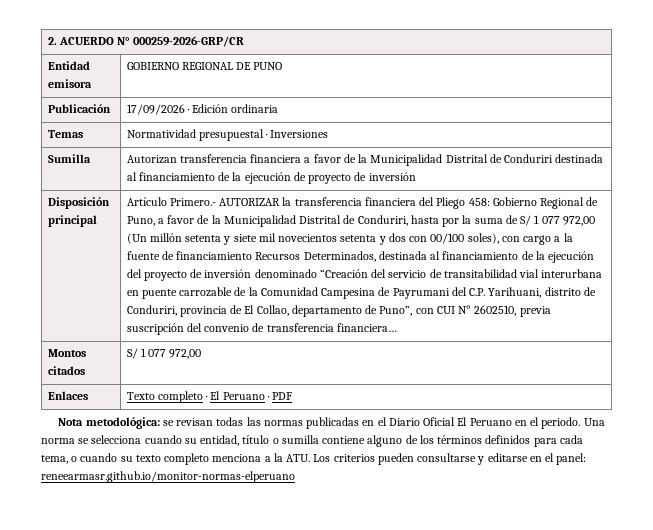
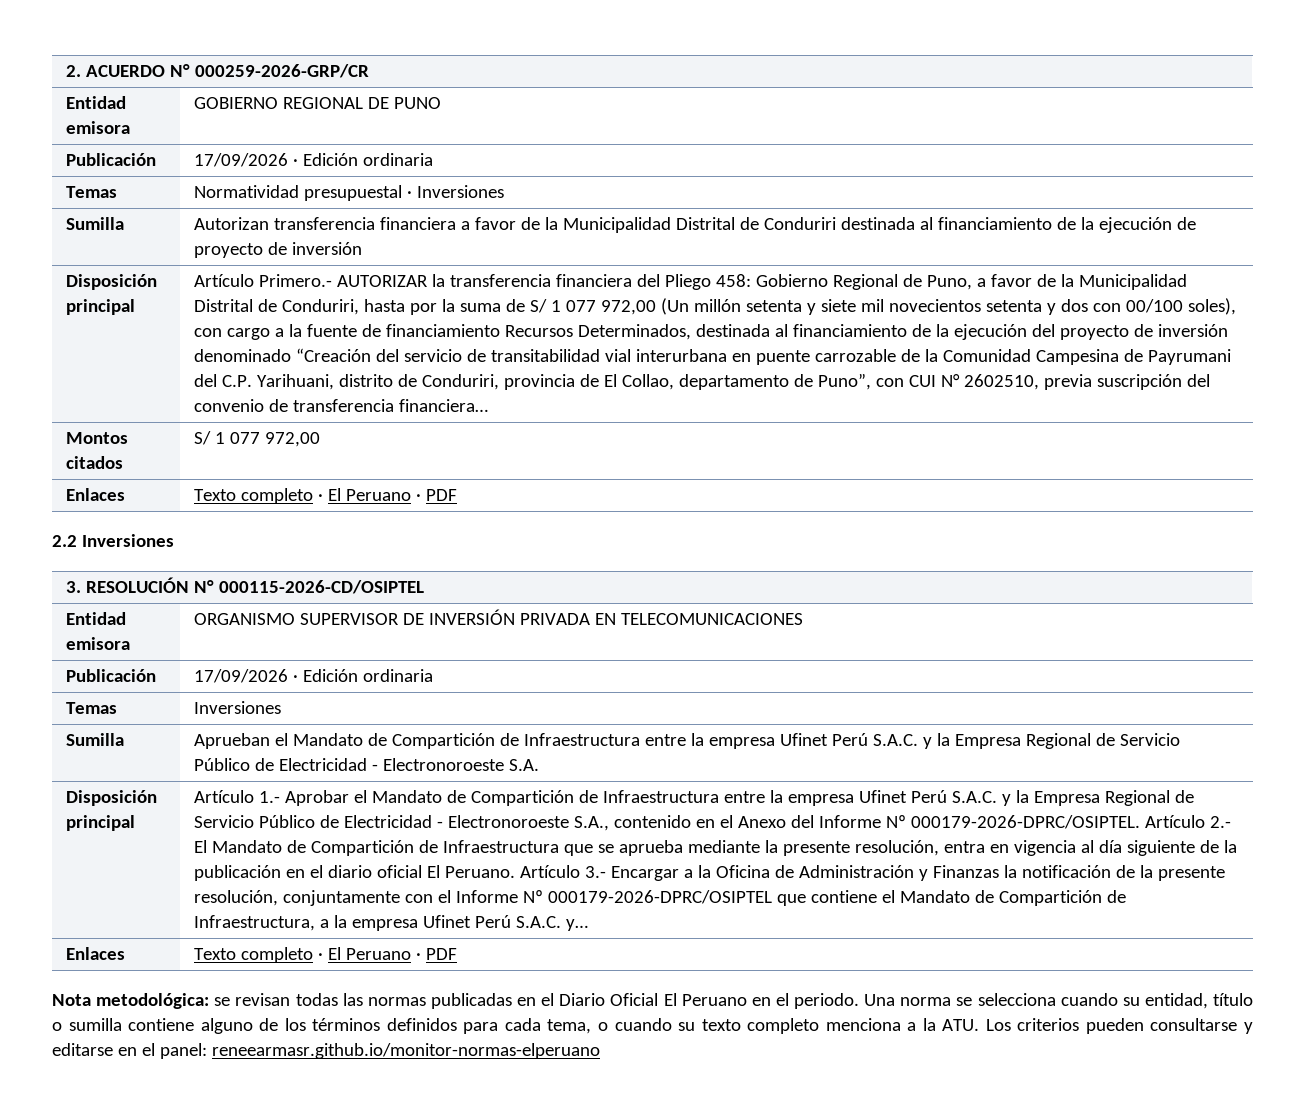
(293, 396) none -> [52,534,174,547] [65,577,424,594] [65,612,126,625] [65,637,130,650] [193,609,803,625] [65,669,156,682] [193,669,433,683] [65,702,117,714] [193,701,281,714] [65,733,124,746] [193,733,1180,749] [193,758,539,771] [65,790,157,806] [65,815,135,831] [193,790,1194,806] [193,815,1231,831] [193,840,1237,856] [193,865,1225,881] [193,890,1126,906] [193,915,588,931] [65,947,125,960] [193,947,457,963] // 2.2 Inversiones // 3. RESOLUCIÓN N° 000115-2026-CD/OSIPTEL // Entidad emisora | ORGANISMO SUPERVISOR DE INVERSIÓN PRIVADA EN TELECOMUNICACIONES // Publicación | 17/09/2026 · Edición ordinaria // Temas | Inversiones // Sumilla | Aprueban el Mandato de Compartición de Infraestructura entre la empresa Ufinet Perú S.A.C. y la Empresa Regional de Servicio Público de Electricidad - Electronoroeste S.A. // Disposición principal | Artículo 1.- Aprobar el Mandato de Compartición de Infraestructura entre la empresa Ufinet Perú S.A.C. y la Empresa Regional de Servicio Público de Electricidad - Electronoroeste S.A., contenido en el Anexo del Informe Nº 000179-2026-DPRC/OSIPTEL. Artículo 2.- El Mandato de Compartición de Infraestructura que se aprueba mediante la presente resolución, entra en vigencia al día siguiente de la publicación en el diario oficial El Peruano. Artículo 3.- Encargar a la Oficina de Administración y Finanzas la notificación de la presente resolución, conjuntamente con el Informe Nº 000179-2026-DPRC/OSIPTEL que contiene el Mandato de Compartición de Infraestructura, a la empresa Ufinet Perú S.A.C. y… // Enlaces | Texto completo · El Peruano · PDF

